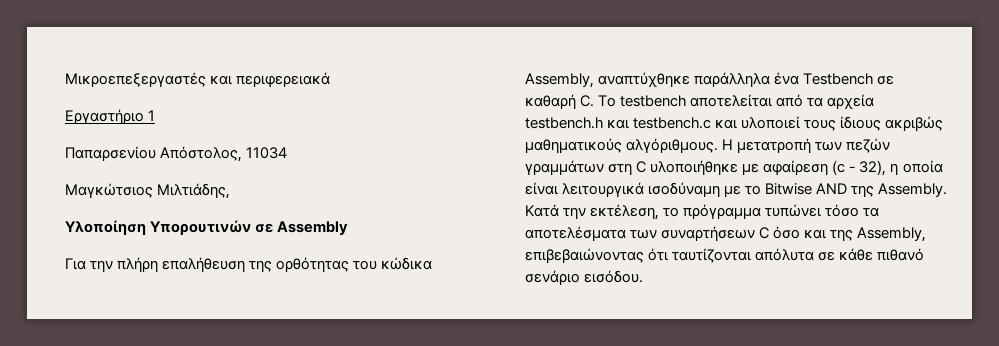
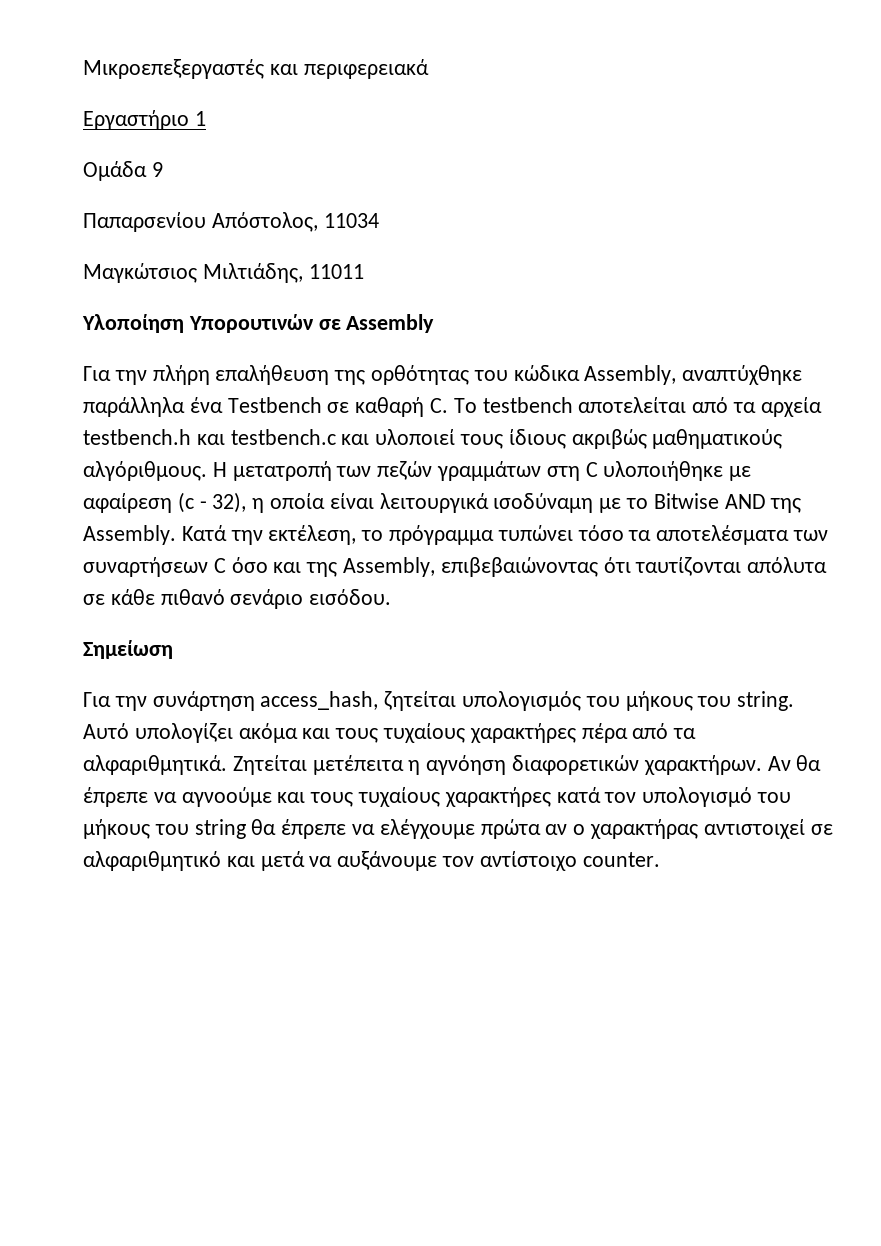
(156, 115) none -> [83,161,163,181] // Ομάδα 9
(231, 191) none -> [308,264,364,279] 11011
(644, 276) none -> [83,640,173,659] [83,691,795,711] [83,723,697,743] [83,755,822,775] [83,787,792,807] [83,819,833,839] [83,851,660,871] // Σημείωση // Για την συνάρτηση access_hash, ζητείται υπολογισμός του μήκους του string. Αυτό υπολογίζει ακόμα και τους τυχαίους χαρακτήρες πέρα από τα αλφαριθμητικά. Ζητείται μετέπειτα η αγνόηση διαφορετικών χαρακτήρων. Αν θα έπρεπε να αγνοούμε και τους τυχαίους χαρακτήρες κατά τον υπολογισμό του μήκους του string θα έπρεπε να ελέγχουμε πρώτα αν ο χαρακτήρας αντιστοιχεί σε αλφαριθμητικό και μετά να αυξάνουμε τον αντίστοιχο counter.

